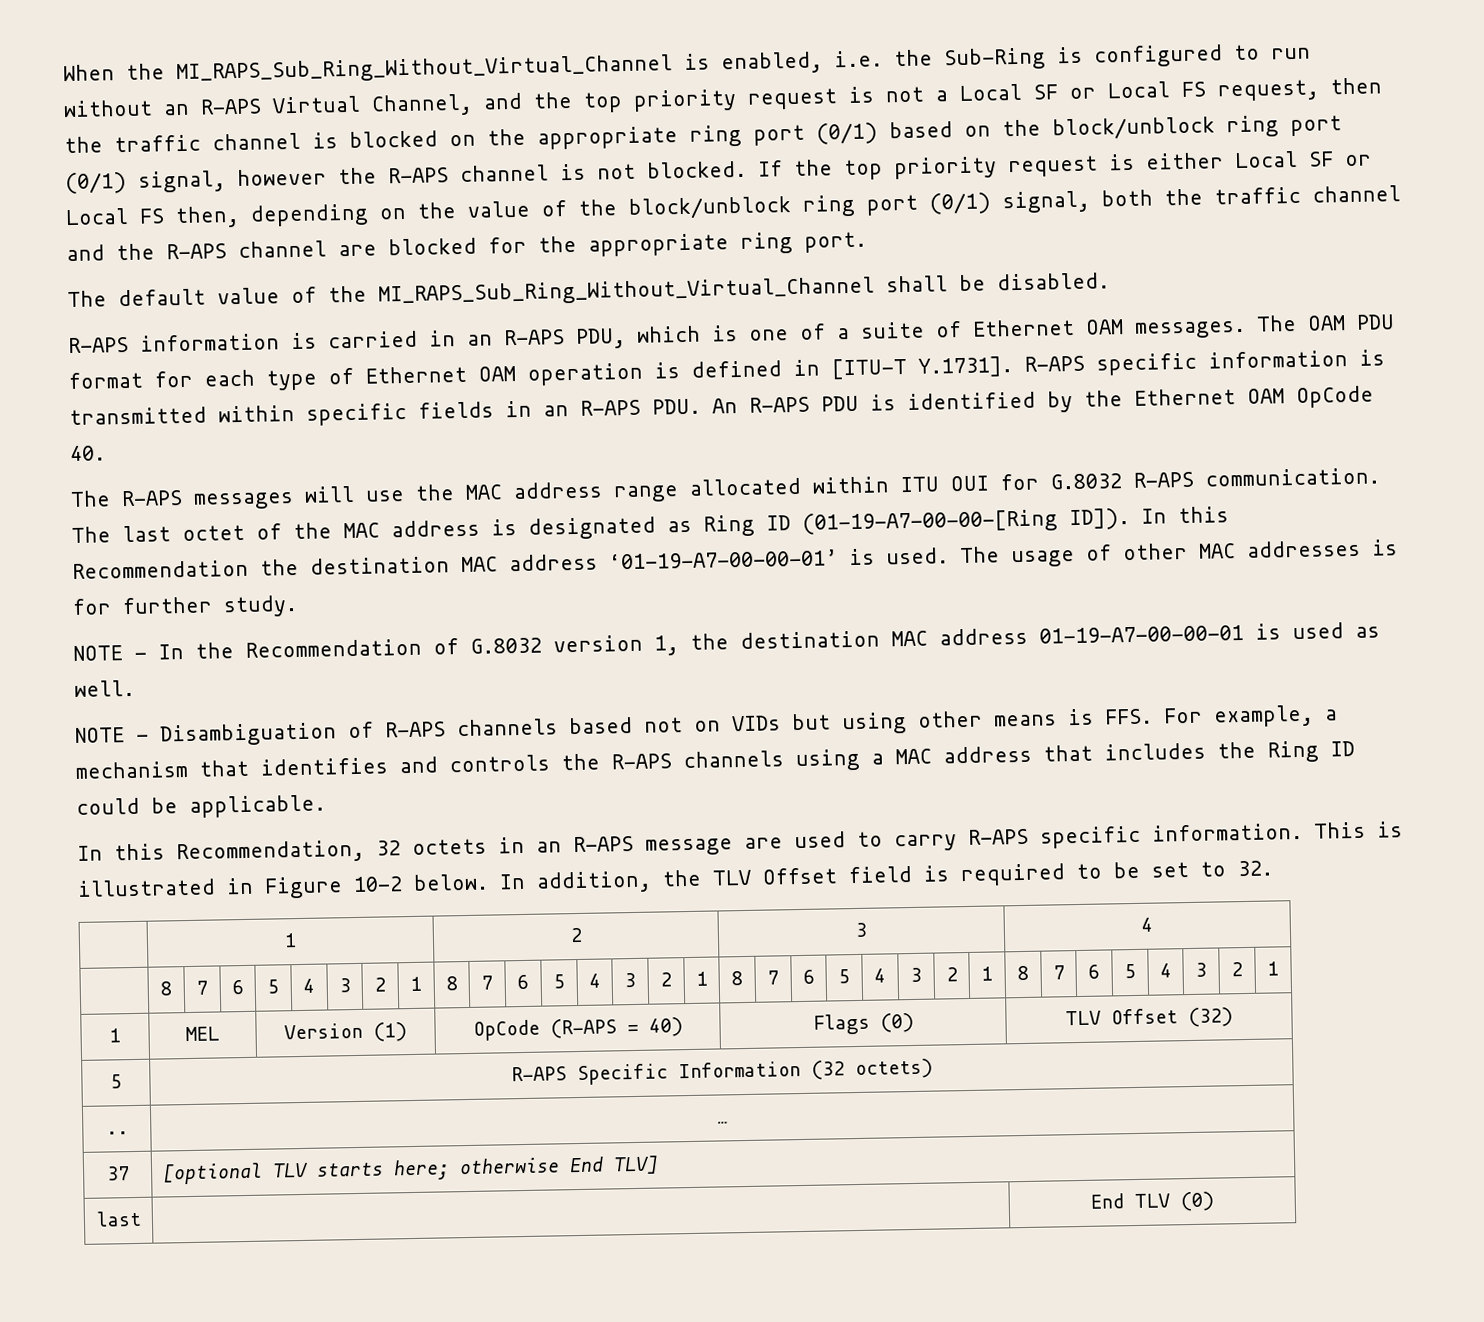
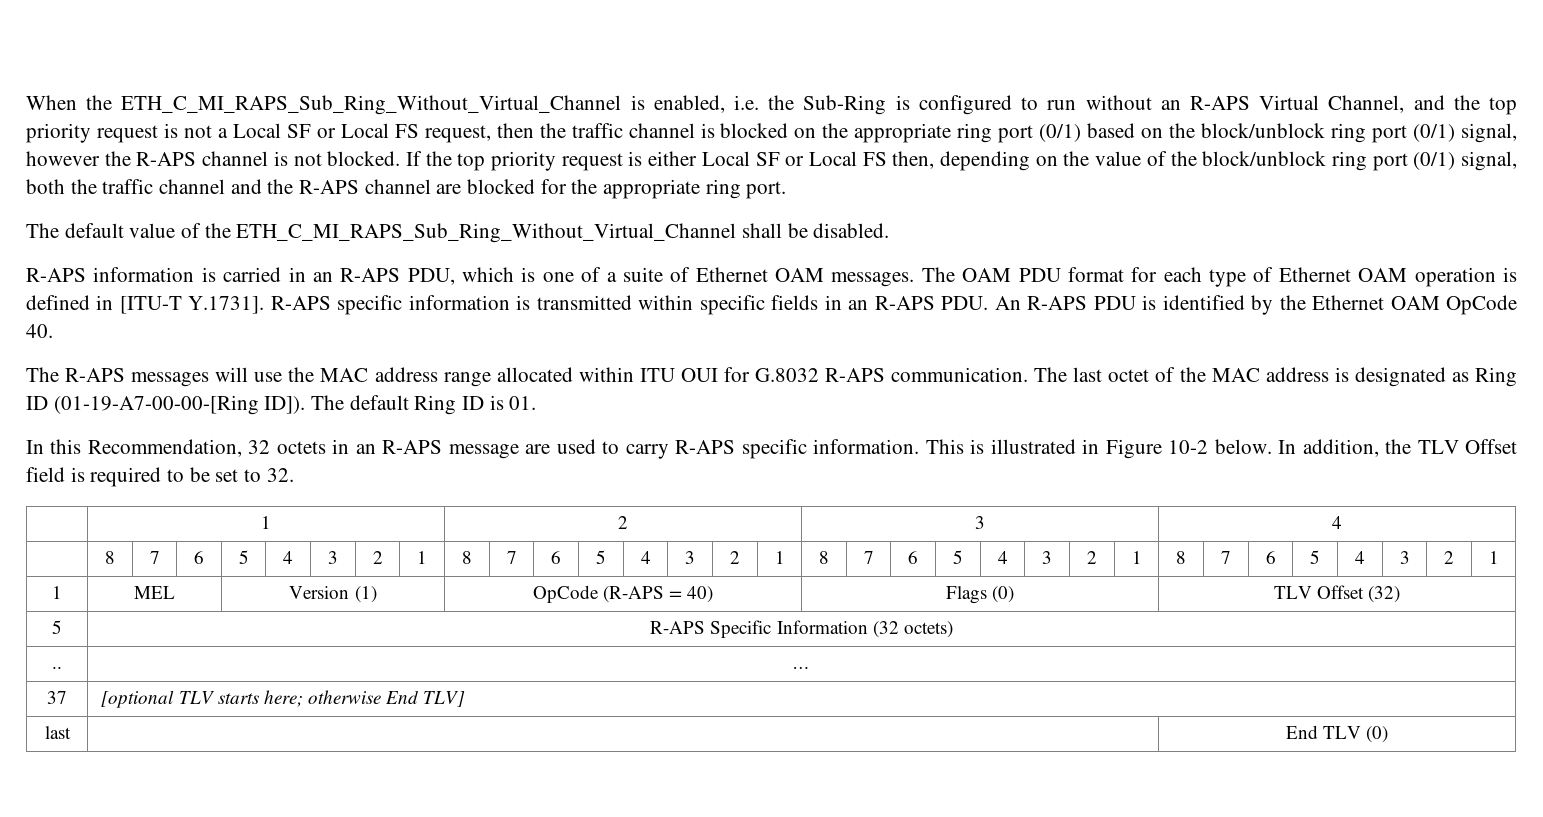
[176,54,673,85] MI_RAPS_Sub_Ring_Without_Virtual_Channel -> [121,95,622,115] ETH_C_MI_RAPS_Sub_Ring_Without_Virtual_Channel
[378,276,875,307] MI_RAPS_Sub_Ring_Without_Virtual_Channel -> [236,223,737,243] ETH_C_MI_RAPS_Sub_Ring_Without_Virtual_Channel
[1141,506,1229,524] [72,539,1398,580] [72,594,298,618] [73,622,1380,662] [74,679,135,698] [75,704,1338,747] [75,740,1355,779] [76,794,326,818] In this Recommendation the destination MAC address ‘01-19-A7-00-00-01’ is used. The usage of other MAC addresses is for further study. // NOTE - In the Recommendation of G.8032 version 1, the destination MAC address 01-19-A7-00-00-01 is used as well. // NOTE - Disambiguation of R-APS channels based not on VIDs but using other means is FFS. For example, a mechanism that identifies and controls the R-APS channels using a MAC address that includes the Ring ID could be applicable. -> [311,395,537,415] The default Ring ID is 01.

